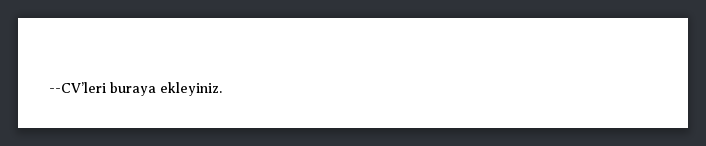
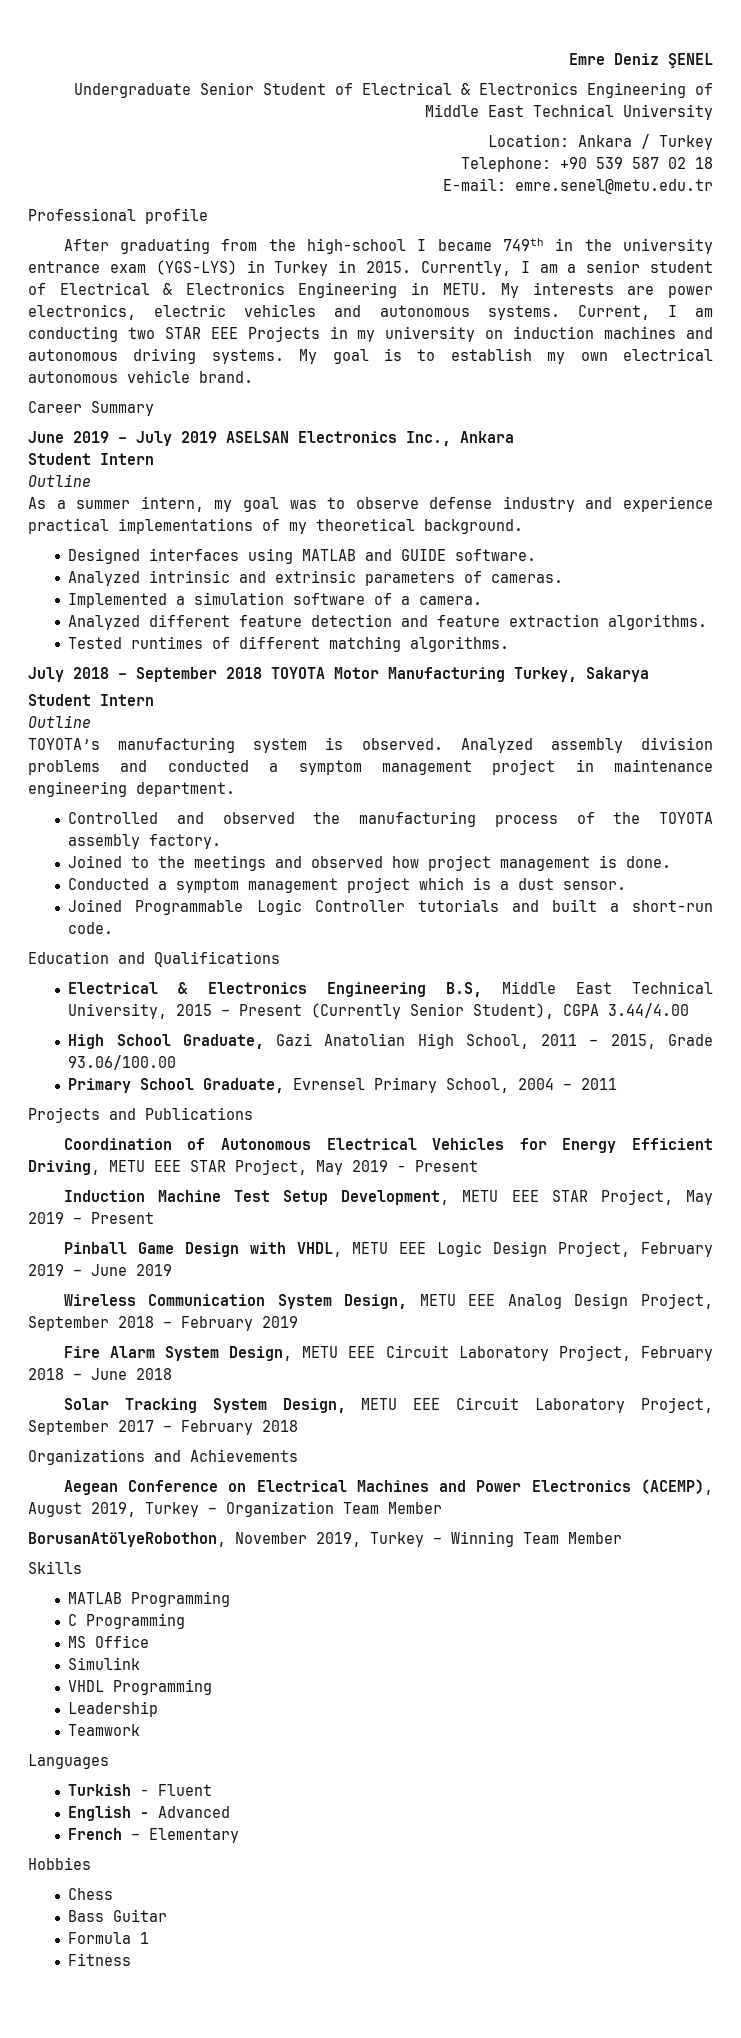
[49,82,222,96] --CV’leri buraya ekleyiniz. -> [569,53,713,69] [74,82,713,98] [425,104,713,120] [488,134,713,150] [461,157,713,172] [443,178,713,194] [28,208,208,224] [63,238,713,254] [28,260,714,276] [28,282,714,298] [28,304,713,320] [28,326,713,342] [28,348,713,364] [28,370,253,383] [28,401,154,416] [28,431,514,446] [28,453,154,465] [28,474,91,487] [28,496,713,512] [28,518,523,534] [68,548,537,564] [68,570,564,586] [68,592,483,608] [68,614,708,630] [68,636,510,652] [28,667,649,682] [28,694,154,706] [28,715,91,728] [28,737,713,753] [28,759,713,775] [28,781,235,797] [68,811,713,827] [68,834,222,849] [68,855,672,871] [68,877,627,893] [68,899,713,915] [68,922,114,934] [28,951,280,967] [68,981,714,997] [68,1003,690,1019] [68,1033,713,1049] [68,1055,177,1070] [68,1077,618,1093] [28,1107,253,1123] [63,1138,713,1153] [28,1159,478,1175] [63,1189,714,1205] [28,1212,154,1224] [63,1241,714,1257] [28,1264,172,1276] [63,1293,713,1309] [28,1316,298,1331] [63,1345,714,1361] [28,1368,172,1380] [63,1397,713,1413] [28,1420,298,1435] [28,1449,298,1465] [63,1479,713,1495] [28,1501,442,1517] [28,1531,622,1547] [28,1561,82,1574] [68,1591,231,1607] [68,1613,186,1629] [68,1635,150,1648] [68,1657,141,1670] [68,1679,213,1695] [68,1701,159,1717] [68,1724,141,1736] [28,1754,109,1769] [68,1784,213,1796] [68,1806,231,1821] [68,1828,240,1843] [28,1857,91,1870] [68,1888,114,1900] [68,1909,168,1922] [68,1932,150,1944] [68,1953,132,1966] Emre Deniz ŞENEL // Undergraduate Senior Student of Electrical & Electronics Engineering of Middle East Technical University // Location: Ankara / Turkey // Telephone: +90 539 587 02 18 // E-mail: emre.senel@metu.edu.tr // Professional profile // After graduating from the high-school I became 749th in the university entrance exam (YGS-LYS) in Turkey in 2015. Currently, I am a senior student of Electrical & Electronics Engineering in METU. My interests are power electronics, electric vehicles and autonomous systems. Current, I am conducting two STAR EEE Projects in my university on induction machines and autonomous driving systems. My goal is to establish my own electrical autonomous vehicle brand. // Career Summary // June 2019 – July 2019 ASELSAN Electronics Inc., Ankara // Student Intern // Outline // As a summer intern, my goal was to observe defense industry and experience practical implementations of my theoretical background. // Designed interfaces using MATLAB and GUIDE software. // Analyzed intrinsic and extrinsic parameters of cameras. // Implemented a simulation software of a camera. // Analyzed different feature detection and feature extraction algorithms. // Tested runtimes of different matching algorithms. // July 2018 – September 2018 TOYOTA Motor Manufacturing Turkey, Sakarya // Student Intern // Outline // TOYOTA’s manufacturing system is observed. Analyzed assembly division problems and conducted a symptom management project in maintenance engineering department. // Controlled and observed the manufacturing process of the TOYOTA assembly factory. // Joined to the meetings and observed how project management is done. // Conducted a symptom management project which is a dust sensor. // Joined Programmable Logic Controller tutorials and built a short-run code. // Education and Qualifications // Electrical & Electronics Engineering B.S, Middle East Technical University, 2015 – Present (Currently Senior Student), CGPA 3.44/4.00 // High School Graduate, Gazi Anatolian High School, 2011 – 2015, Grade 93.06/100.00 // Primary School Graduate, Evrensel Primary School, 2004 – 2011 // Projects and Publications // Coordination of Autonomous Electrical Vehicles for Energy Efficient Driving, METU EEE STAR Project, May 2019 - Present // Induction Machine Test Setup Development, METU EEE STAR Project, May 2019 – Present // Pinball Game Design with VHDL, METU EEE Logic Design Project, February 2019 – June 2019 // Wireless Communication System Design, METU EEE Analog Design Project, September 2018 – February 2019 // Fire Alarm System Design, METU EEE Circuit Laboratory Project, February 2018 – June 2018 // Solar Tracking System Design, METU EEE Circuit Laboratory Project, September 2017 – February 2018 // Organizations and Achievements // Aegean Conference on Electrical Machines and Power Electronics (ACEMP), August 2019, Turkey – Organization Team Member // BorusanAtölyeRobothon, November 2019, Turkey – Winning Team Member // Skills // MATLAB Programming // C Programming // MS Office // Simulink // VHDL Programming // Leadership // Teamwork // Languages // Turkish - Fluent // English - Advanced // French – Elementary // Hobbies // Chess // Bass Guitar // Formula 1 // Fitness

